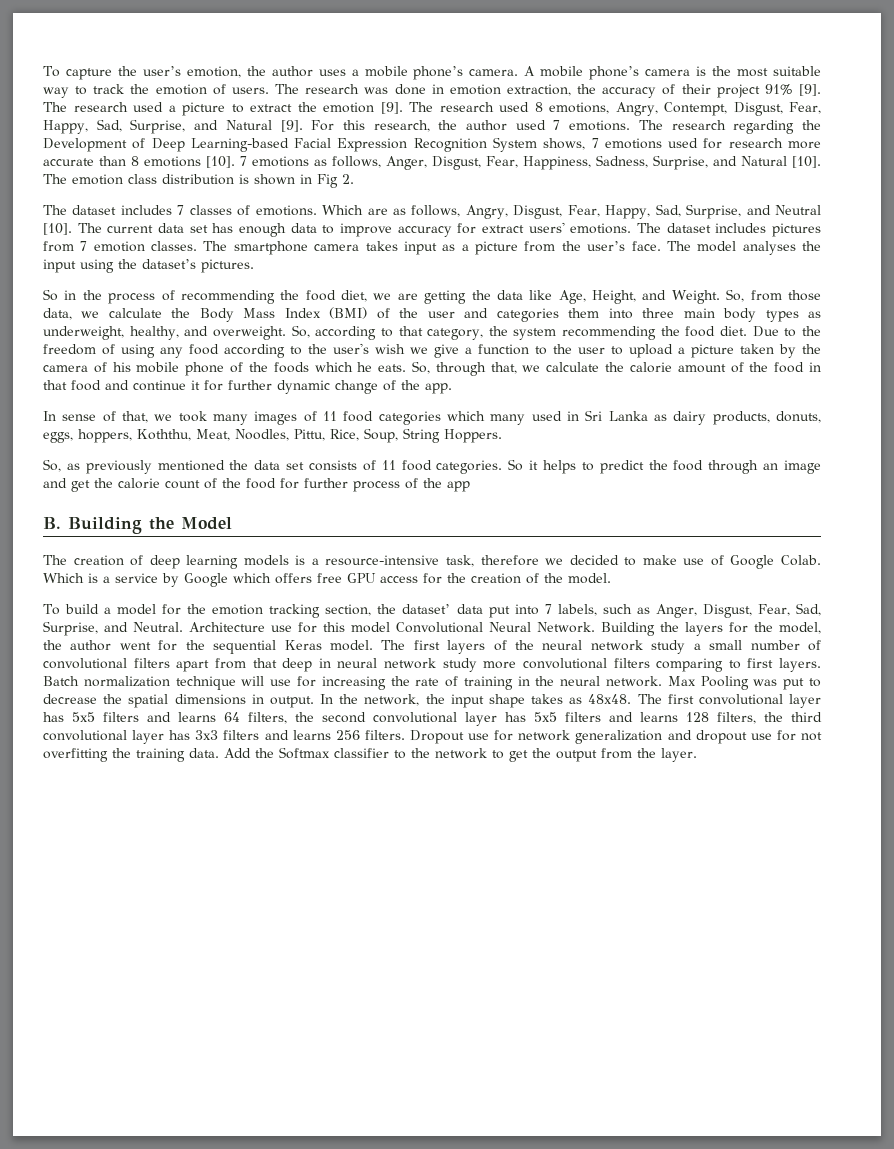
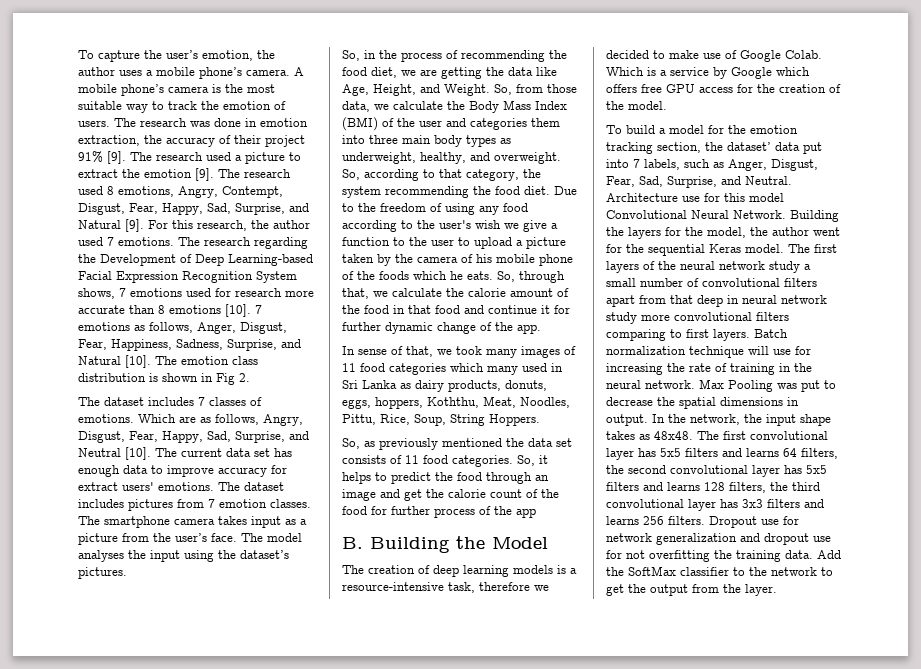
[43,289,58,301] So -> [342,50,360,61] So,
[508,459,524,471] So -> [517,455,535,466] So,
[279,747,330,759] Softmax -> [628,566,676,576] SoftMax

